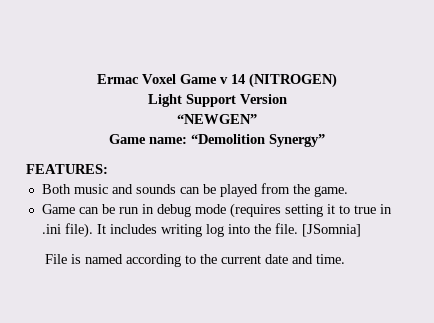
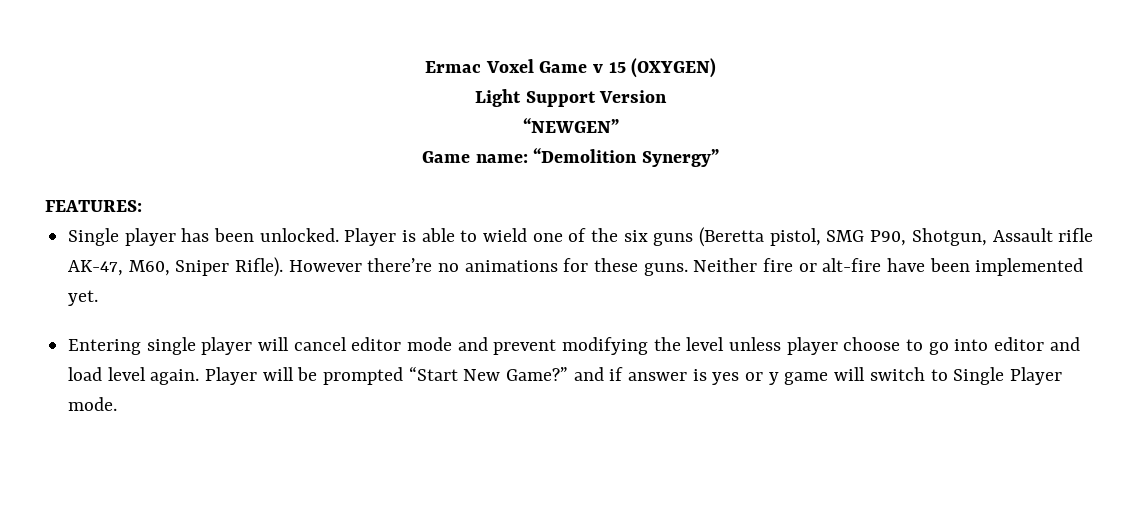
[231,73,337,88] 14 (NITROGEN) -> [608,58,717,78] 15 (OXYGEN)
[41,183,348,197] [41,203,392,218] [41,223,361,238] [44,254,345,267] Both music and sounds can be played from the game. // Game can be run in debug mode (requires setting it to true in .ini file). It includes writing log into the file. [JSomnia] // File is named according to the current date and time. -> [68,227,1094,247] [68,257,1084,277] [68,290,99,306] [68,337,1080,355] [68,366,1062,385] [68,397,118,411] Single player has been unlocked. Player is able to wield one of the six guns (Beretta pistol, SMG P90, Shotgun, Assault rifle AK-47, M60, Sniper Rifle). However there’re no animations for these guns. Neither fire or alt-fire have been implemented yet. // Entering single player will cancel editor mode and prevent modifying the level unless player choose to go into editor and load level again. Player will be prompted “Start New Game?” and if answer is yes or y game will switch to Single Player mode.

